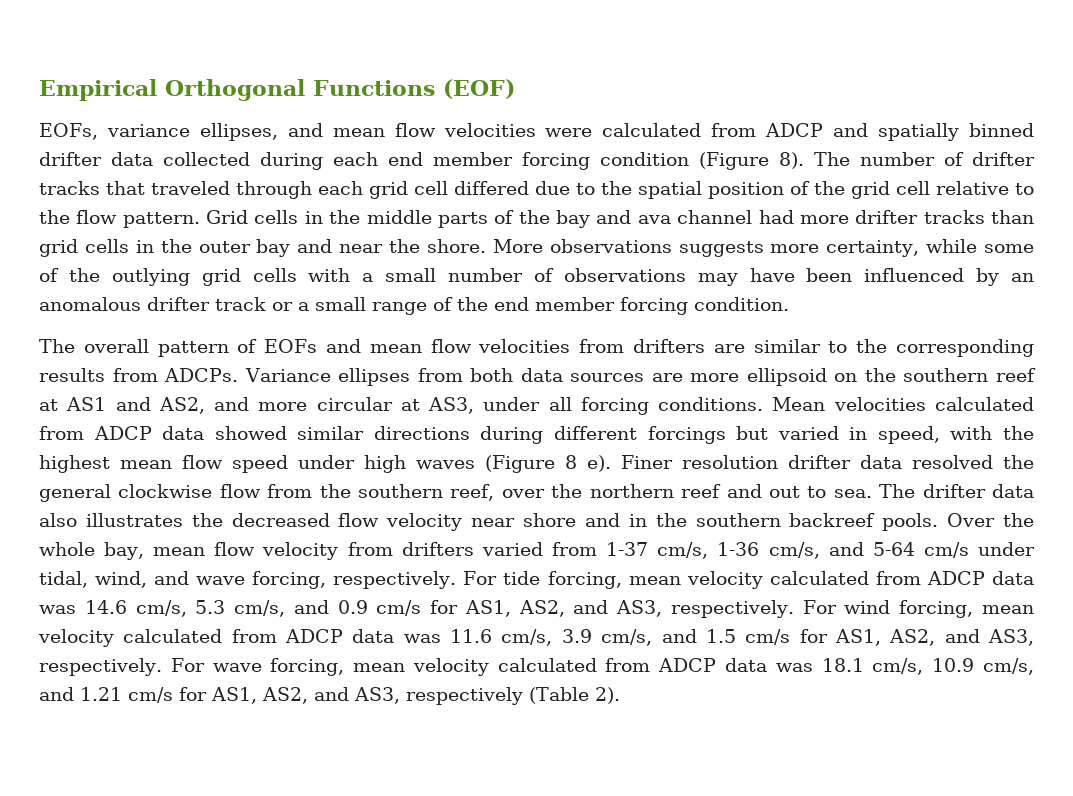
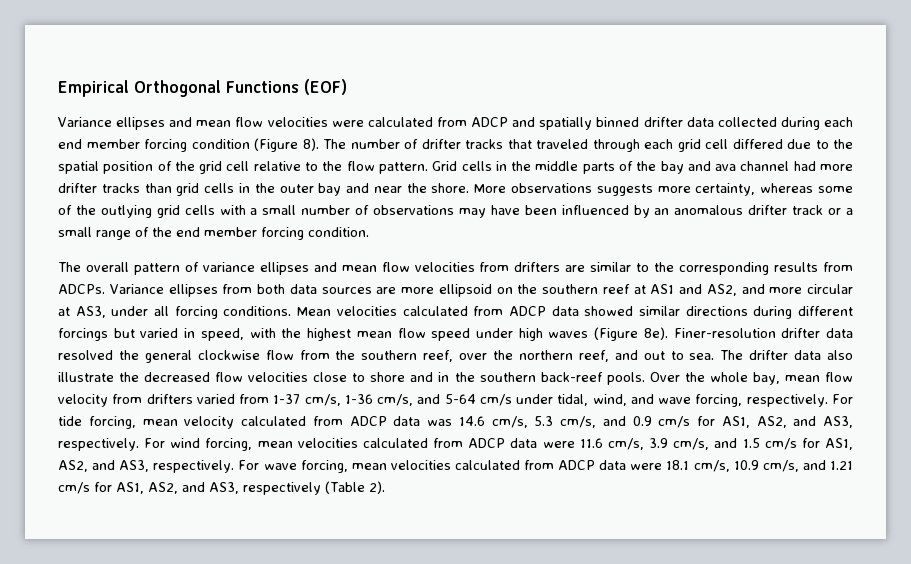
[39,123,278,141] EOFs, variance ellipses, -> [58,117,166,130] Variance ellipses
[926,239,978,253] while -> [760,183,814,193] whereas
[264,339,318,353] EOFs -> [202,262,309,275] variance ellipses
[565,455,778,472] 8 e). Finer resolution -> [643,327,776,340] 8e). Finer-resolution
[681,484,722,498] reef -> [578,350,609,362] reef,
[85,513,183,527] illustrates -> [58,372,114,382] illustrate
[386,513,516,531] velocity near -> [248,372,366,382] velocities close to
[789,513,876,527] backreef -> [540,372,603,382] back-reef
[38,629,441,647] velocity calculated from ADCP data was -> [297,438,575,448] velocities calculated from ADCP data were
[412,658,813,676] velocity calculated from ADCP data was -> [390,460,663,470] velocities calculated from ADCP data were

